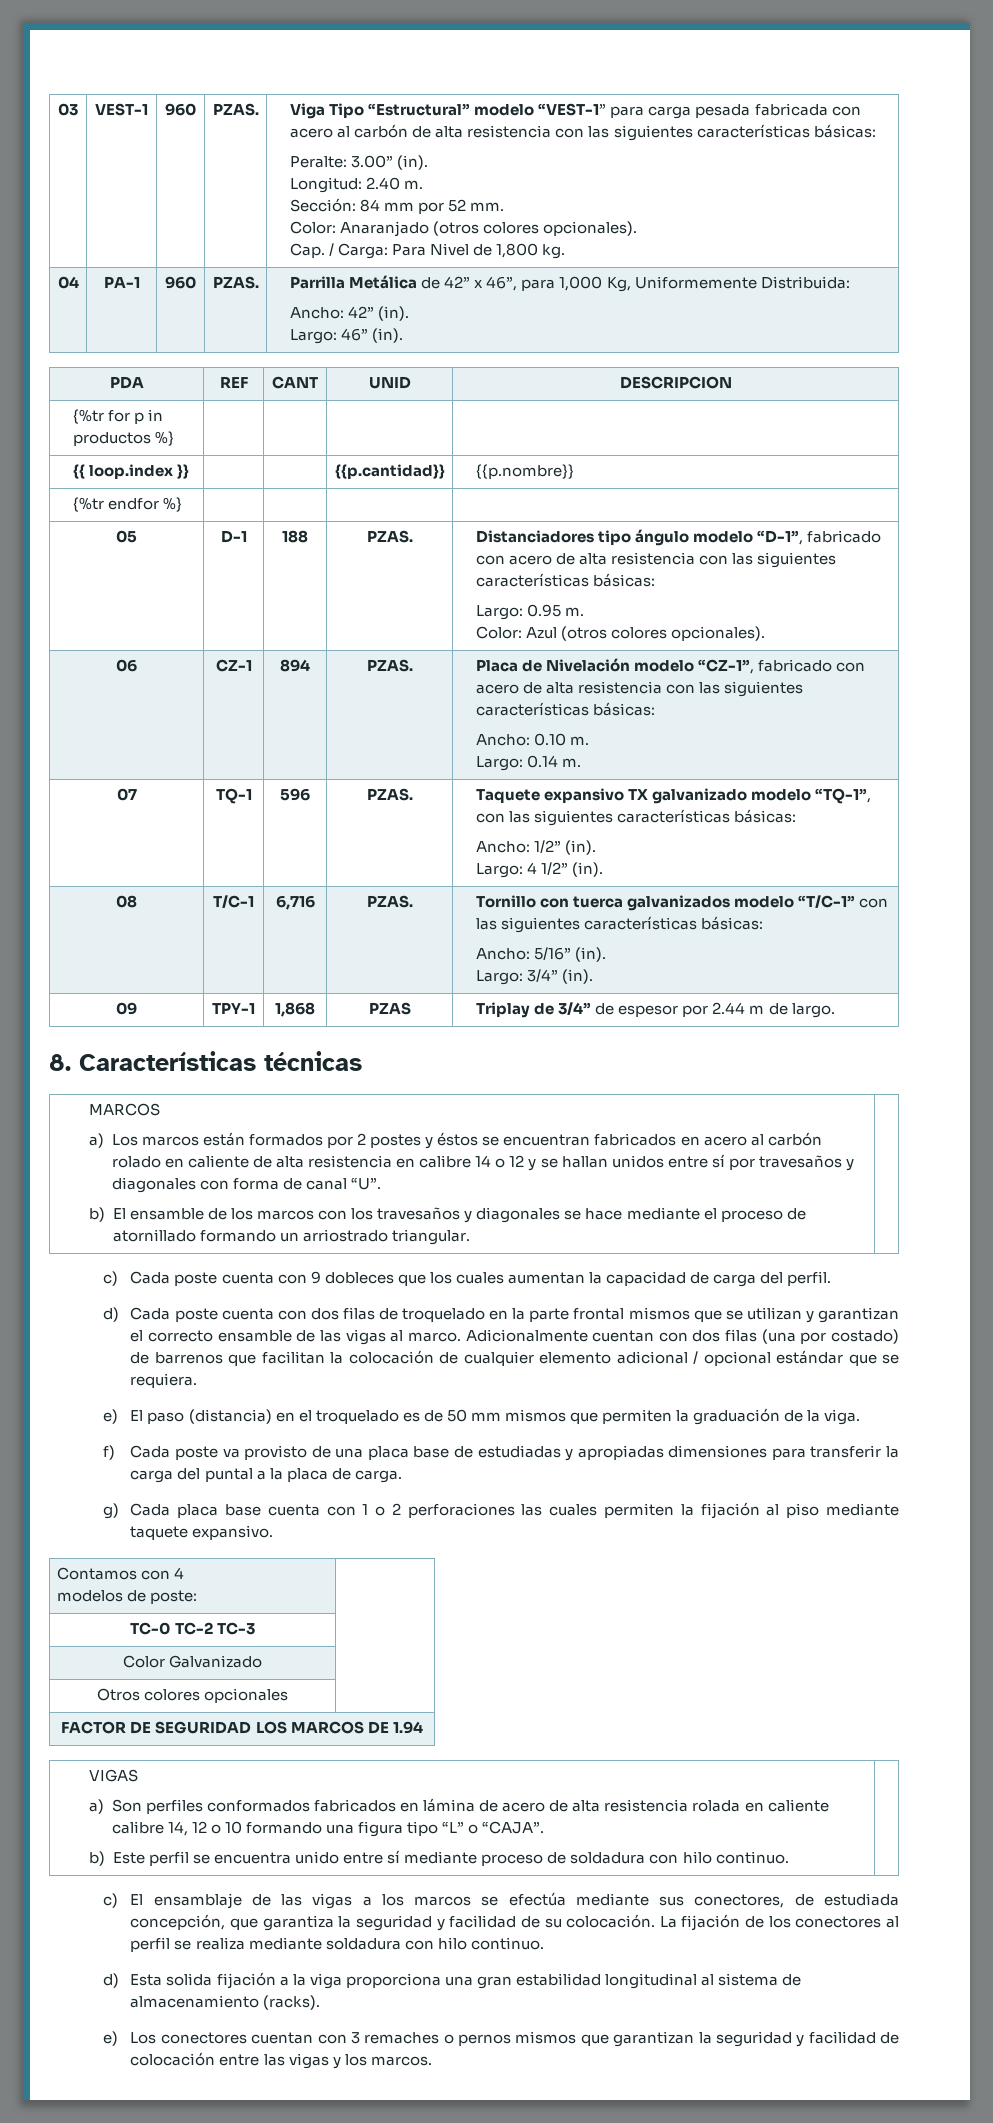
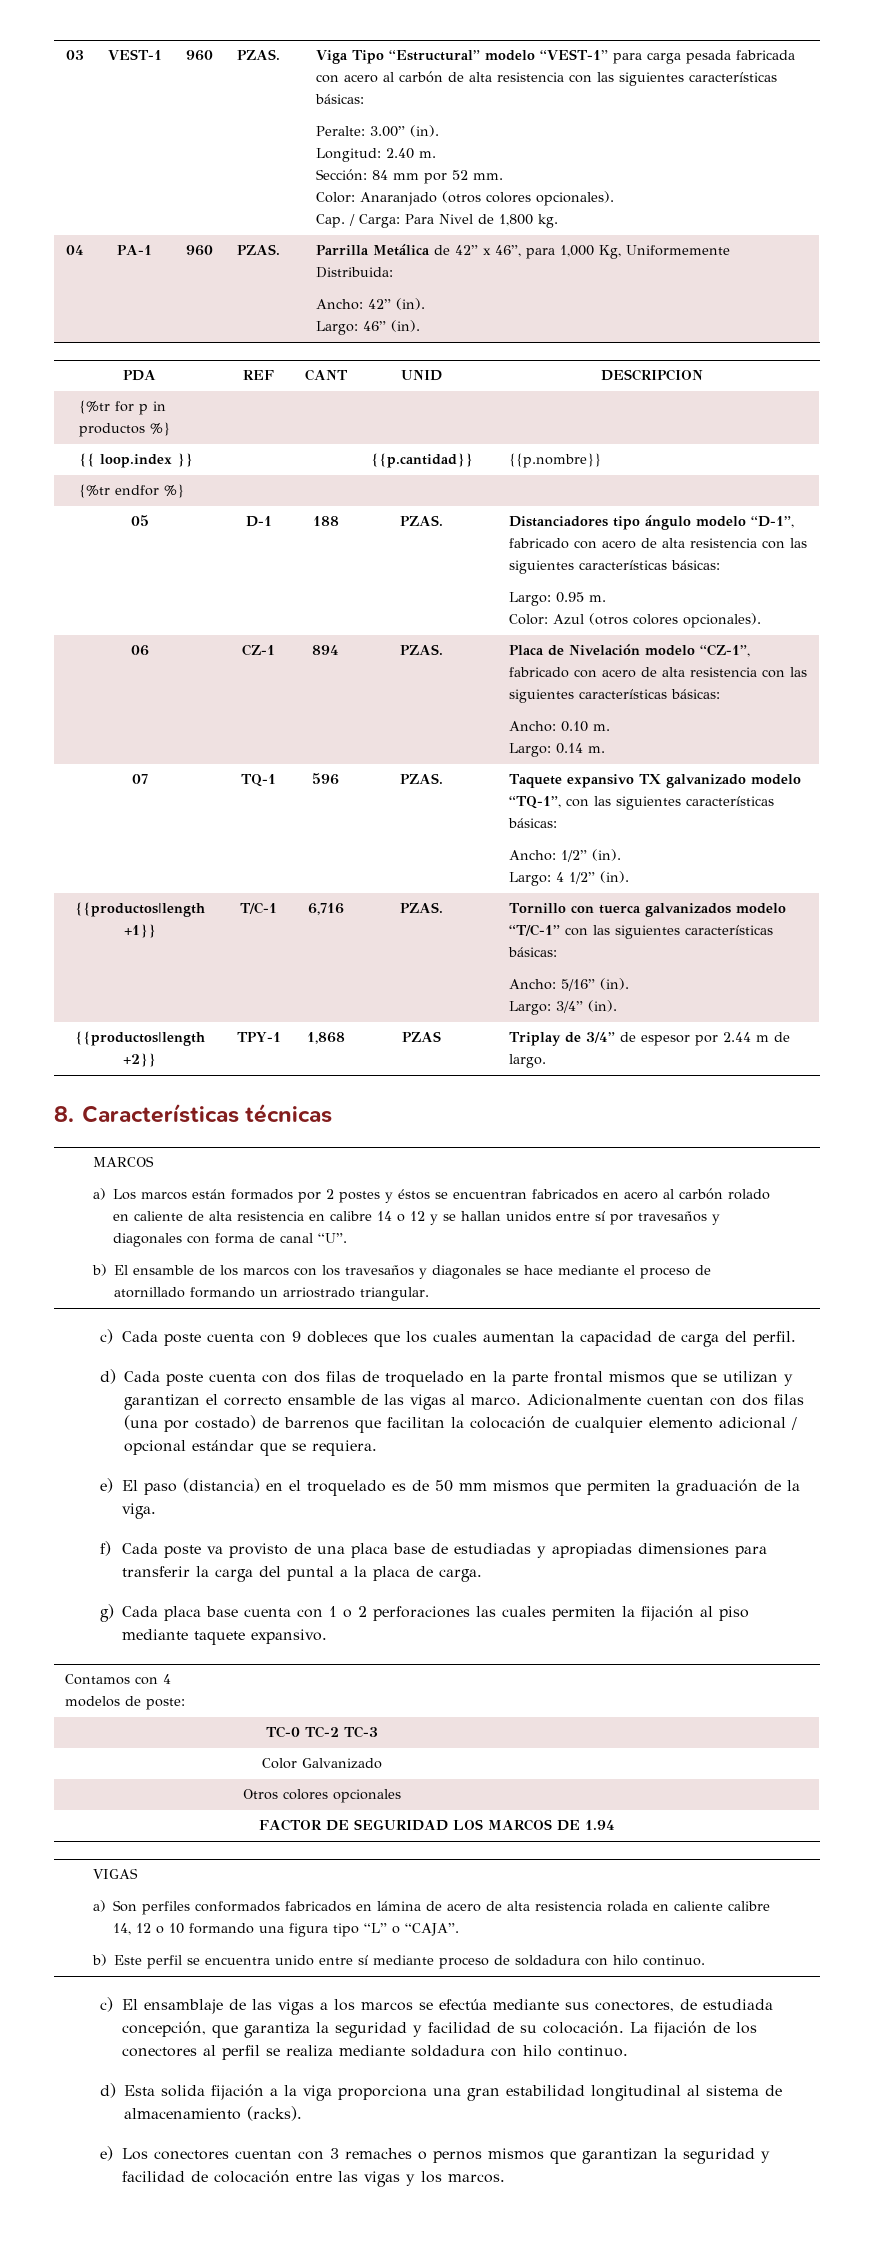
[116,895,137,908] 08 -> [74,902,205,917] [123,924,156,938] {{productos|length +1}}
[116,1002,137,1015] 09 -> [74,1031,205,1046] [123,1053,156,1067] {{productos|length +2}}

